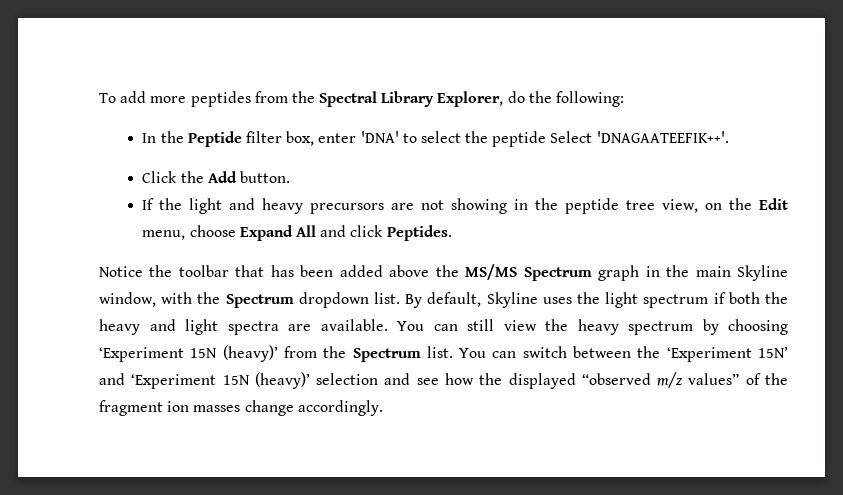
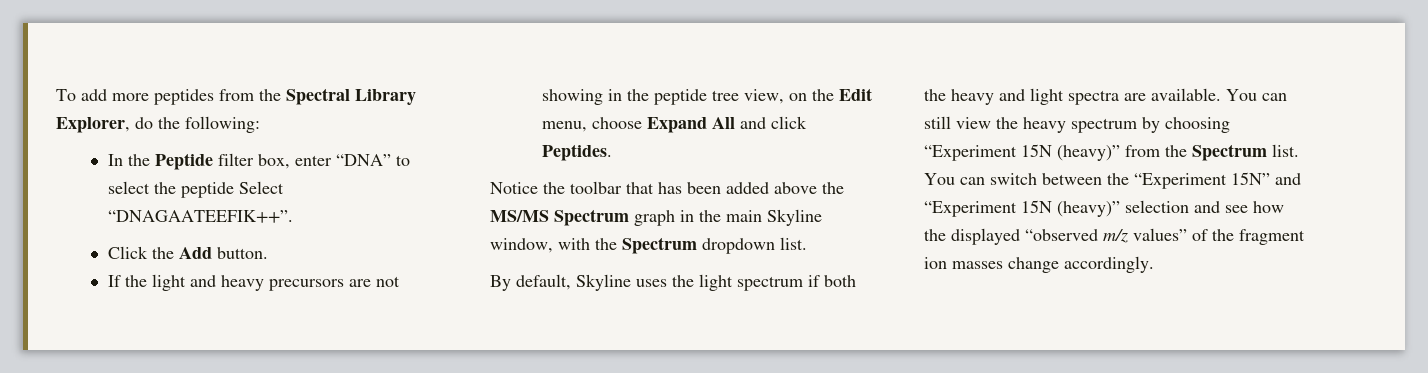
[360,131,399,143] 'DNA' -> [335,154,391,166] “DNA”
[596,131,729,143] 'DNAGAATEEFIK++'. -> [107,210,293,223] “DNAGAATEEFIK++”.
(400, 298) none -> (807, 243) //
[99,345,278,362] ‘Experiment 15N (heavy)’ -> [924,144,1120,161] “Experiment 15N (heavy)”
[666,346,788,362] [99,372,310,389] ‘Experiment 15N’ and ‘Experiment 15N (heavy)’ -> [1134,172,1301,189] [924,200,1120,217] “Experiment 15N” and “Experiment 15N (heavy)”

